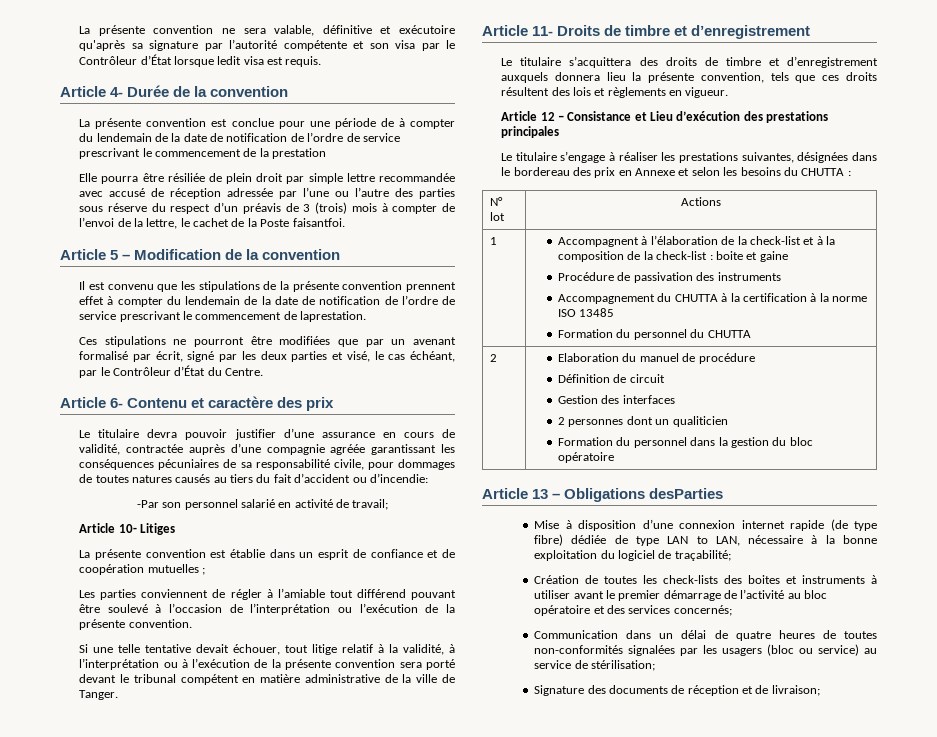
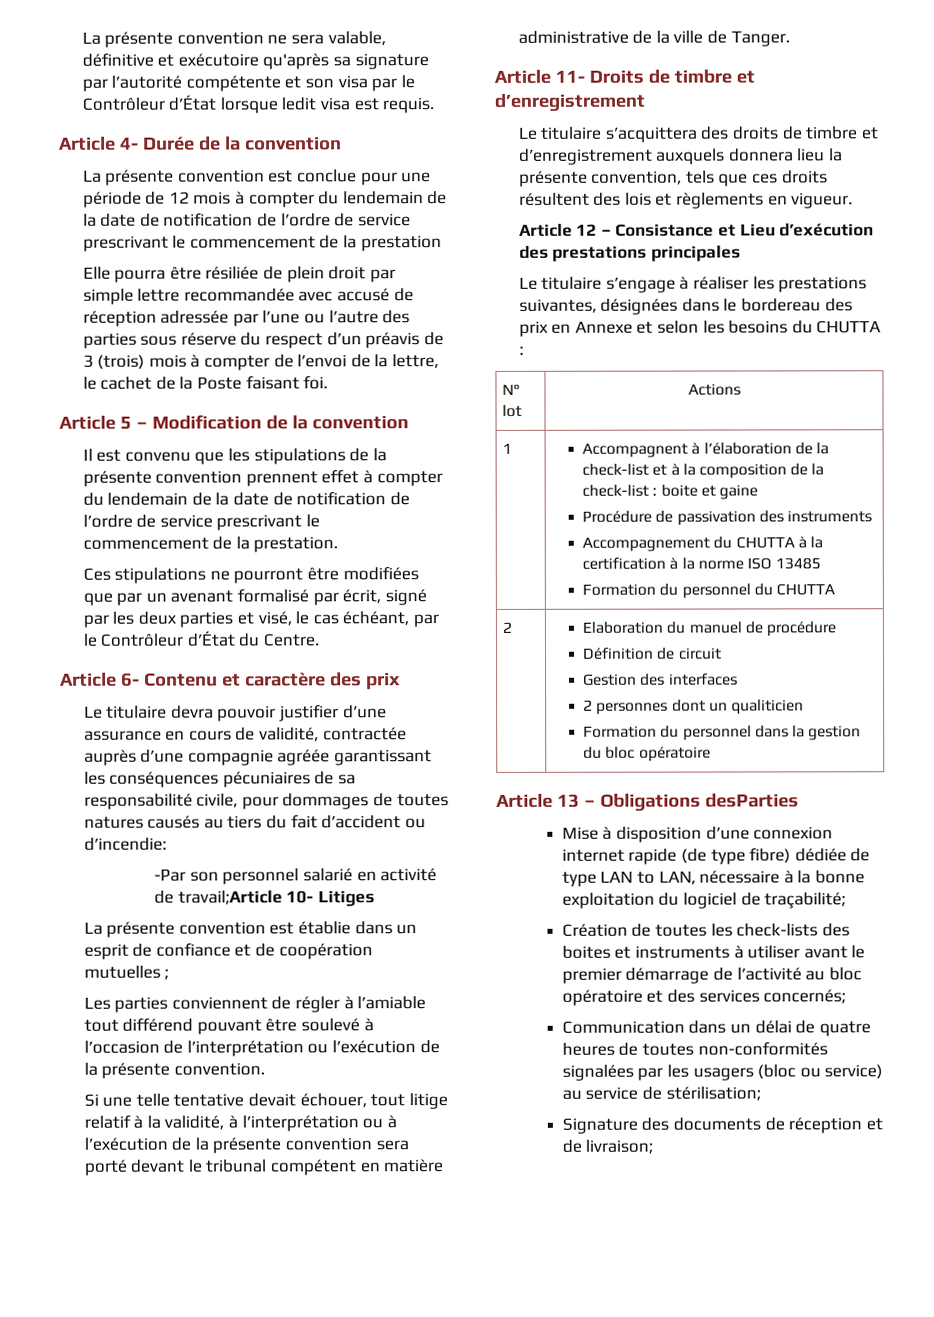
(394, 122) none -> [168,191,232,205] 12 mois
[292,218,345,227] faisantfoi. -> [245,375,329,390] faisant foi.
[300,311,367,322] laprestation. -> [235,536,339,553] la prestation.
[352,499,389,510] [79,523,116,533] travail; // Article -> [177,890,283,905] travail;Article

